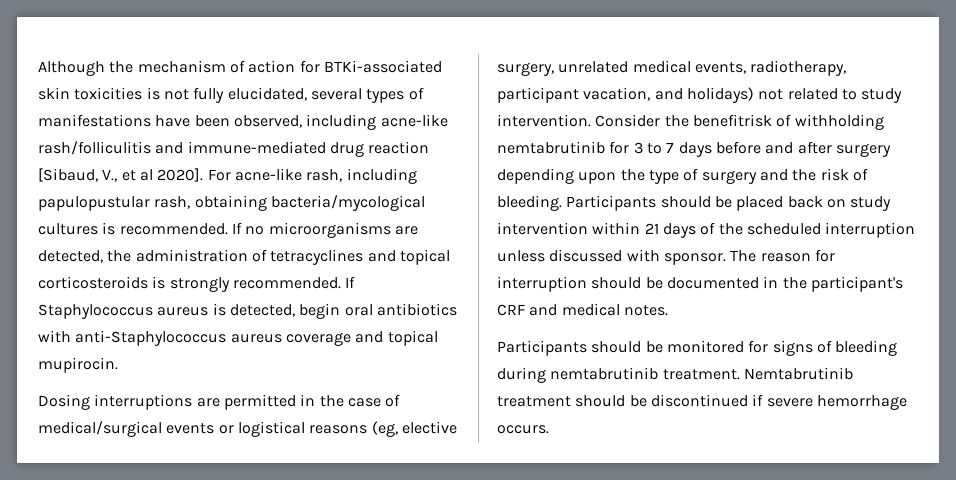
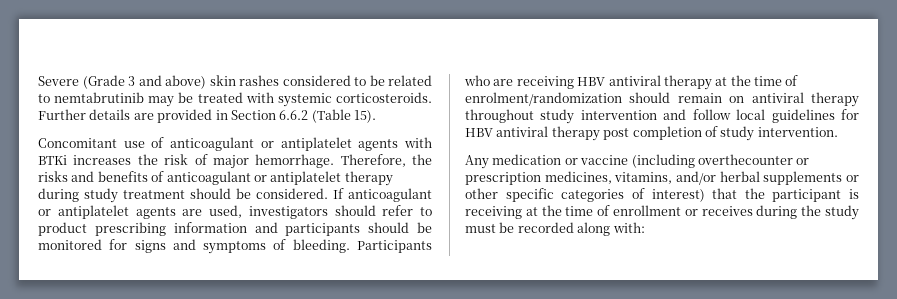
[38,60,442,76] [38,87,424,103] [38,114,448,130] [38,141,430,157] [38,168,417,184] [38,195,425,211] [38,222,418,238] [38,249,450,265] [38,276,356,292] [38,303,457,319] [38,330,438,346] [38,357,118,373] [38,394,401,410] [38,421,457,437] [497,60,847,76] [497,87,903,103] [497,114,884,130] [497,141,891,157] [497,168,868,184] [497,195,892,211] [497,222,916,238] [497,249,835,265] [497,276,903,292] [497,303,668,316] [497,340,587,356] Although the mechanism of action for BTKi-associated skin toxicities is not fully elucidated, several types of manifestations have been observed, including acne-like rash/folliculitis and immune-mediated drug reaction [Sibaud, V., et al 2020]. For acne-like rash, including papulopustular rash, obtaining bacteria/mycological cultures is recommended. If no microorganisms are detected, the administration of tetracyclines and topical corticosteroids is strongly recommended. If Staphylococcus aureus is detected, begin oral antibiotics with anti-Staphylococcus aureus coverage and topical mupirocin. // Dosing interruptions are permitted in the case of medical/surgical events or logistical reasons (eg, elective surgery, unrelated medical events, radiotherapy, participant vacation, and holidays) not related to study intervention. Consider the benefitrisk of withholding nemtabrutinib for 3 to 7 days before and after surgery depending upon the type of surgery and the risk of bleeding. Participants should be placed back on study intervention within 21 days of the scheduled interruption unless discussed with sponsor. The reason for interruption should be documented in the participant's CRF and medical notes. // Participants -> [38,75,432,89] [38,92,432,107] [38,109,376,123] [38,137,432,151] [38,154,432,169] [38,171,393,186] [38,188,432,203] [38,205,432,219] [38,222,361,236] Severe (Grade 3 and above) skin rashes considered to be related to nemtabrutinib may be treated with systemic corticosteroids. Further details are provided in Section 6.6.2 (Table 15). // Concomitant use of anticoagulant or antiplatelet agents with BTKi increases the risk of major hemorrhage. Therefore, the risks and benefits of anticoagulant or antiplatelet therapy during study treatment should be considered. If anticoagulant or antiplatelet agents are used, investigators should refer to product prescribing information and participants
[816,340,898,356] [497,367,853,383] [497,394,907,410] [497,425,549,434] of bleeding during nemtabrutinib treatment. Nemtabrutinib treatment should be discontinued if severe hemorrhage occurs. -> [172,239,432,254] [464,75,799,90] [465,92,859,107] [465,109,859,124] [465,126,838,141] [465,154,810,169] [465,171,859,185] [465,188,859,202] [465,205,859,220] [465,222,645,236] and symptoms of bleeding. Participants who are receiving HBV antiviral therapy at the time of enrolment/randomization should remain on antiviral therapy throughout study intervention and follow local guidelines for HBV antiviral therapy post completion of study intervention. // Any medication or vaccine (including overthecounter or prescription medicines, vitamins, and/or herbal supplements or other specific categories of interest) that the participant is receiving at the time of enrollment or receives during the study must be recorded along with:

